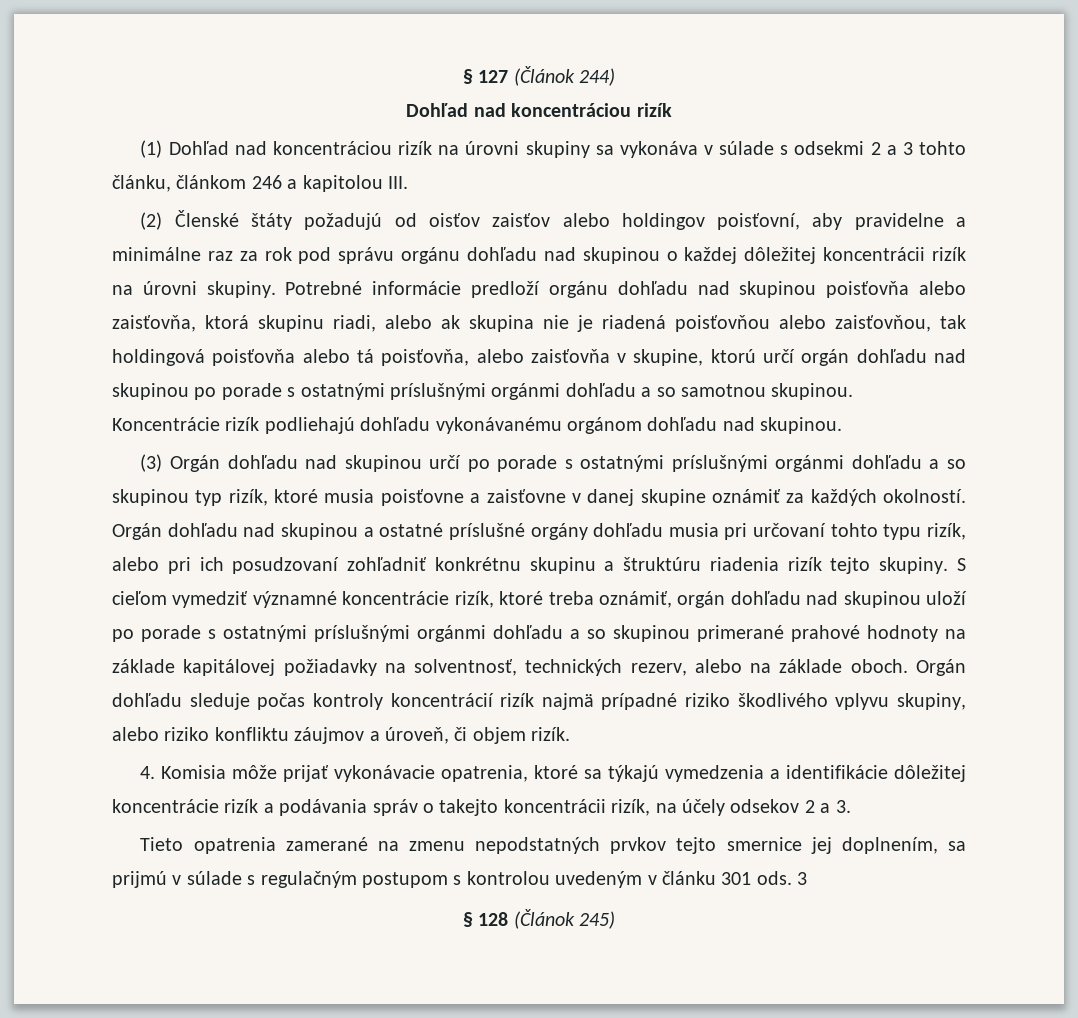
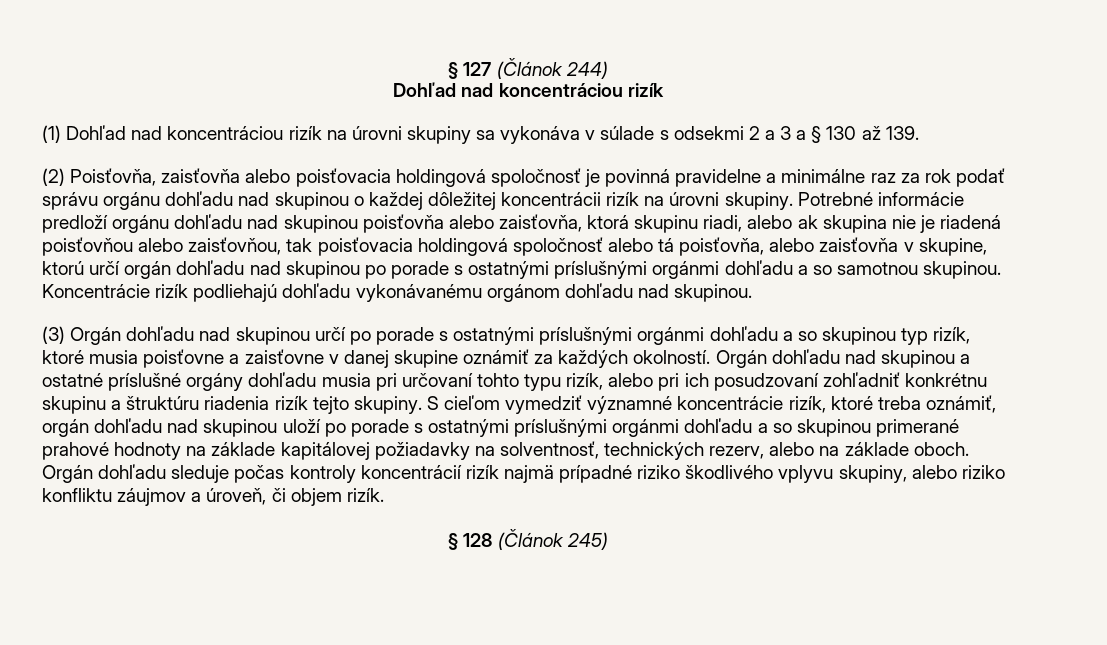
[918,141,966,155] [112,175,408,192] [140,210,843,230] tohto článku, článkom 246 a kapitolou III. // (2) Členské štáty požadujú od oisťov zaisťov alebo holdingov poisťovní, aby -> [796,126,919,143] [42,168,671,187] a § 130 až 139. // (2) Poisťovňa, zaisťovňa alebo poisťovacia holdingová spoločnosť je povinná
[298,247,332,264] pod -> [955,168,1005,187] podať
[112,349,296,366] holdingová poisťovňa -> [317,237,603,256] poisťovacia holdingová spoločnosť
[140,765,966,782] [112,799,851,816] [140,837,967,854] [112,871,808,888] // 4. Komisia môže prijať vykonávacie opatrenia, ktoré sa týkajú vymedzenia a identifikácie dôležitej koncentrácie rizík a podávania správ o takejto koncentrácii rizík, na účely odsekov 2 a 3. // Tieto opatrenia zamerané na zmenu nepodstatných prvkov tejto smernice jej doplnením, sa prijmú v súlade s regulačným postupom s kontrolou uvedeným v článku 301 ods. 3 -> (384, 495) none

